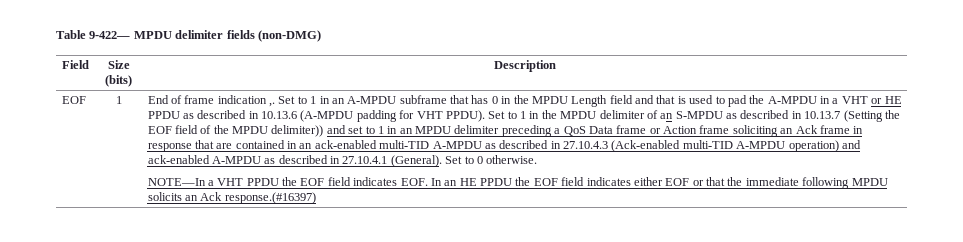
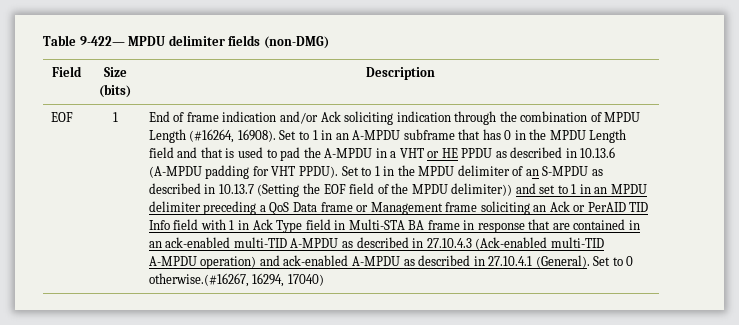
[268,102,275,107] ,. -> [279,111,641,125] [148,129,276,143] and/or Ack soliciting indication through the combination of MPDU Length (#16264, 16908).
[662,126,697,134] Action -> [370,202,443,215] Management
(818, 129) none -> [573,202,649,212] [148,219,425,233] or PerAID TID Info field with 1 in Ack Type field in Multi-STA BA
[486,155,538,164] [147,177,888,189] [147,192,316,204] otherwise. // NOTE—In a VHT PPDU the EOF field indicates EOF. In an HE PPDU the EOF field indicates either EOF or that the immediate following MPDU solicits an Ack response.(#16397) -> [148,273,324,287] otherwise.(#16267, 16294, 17040)

